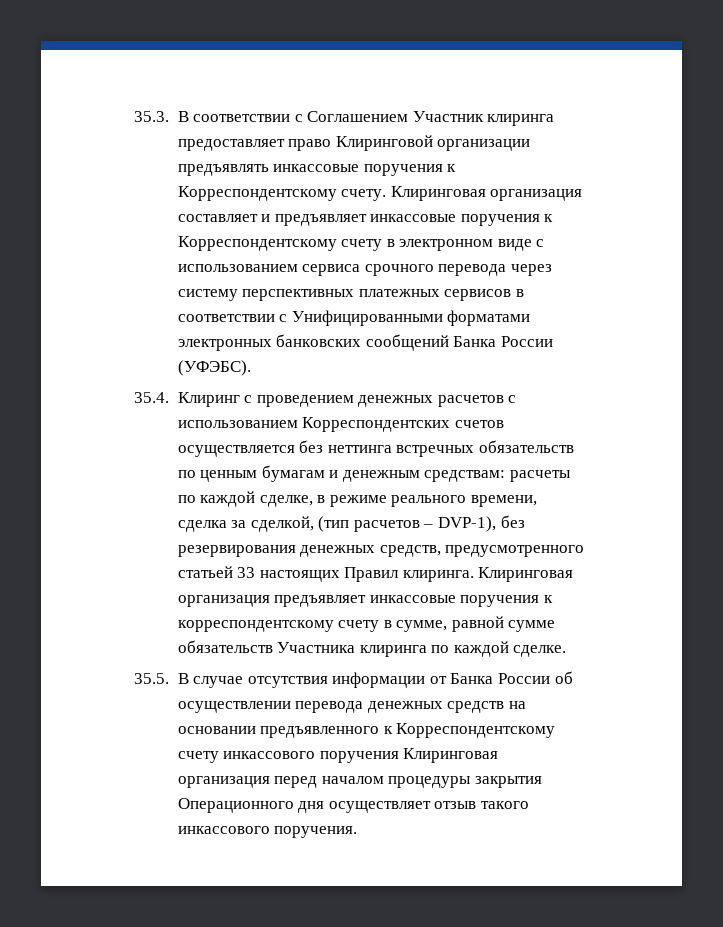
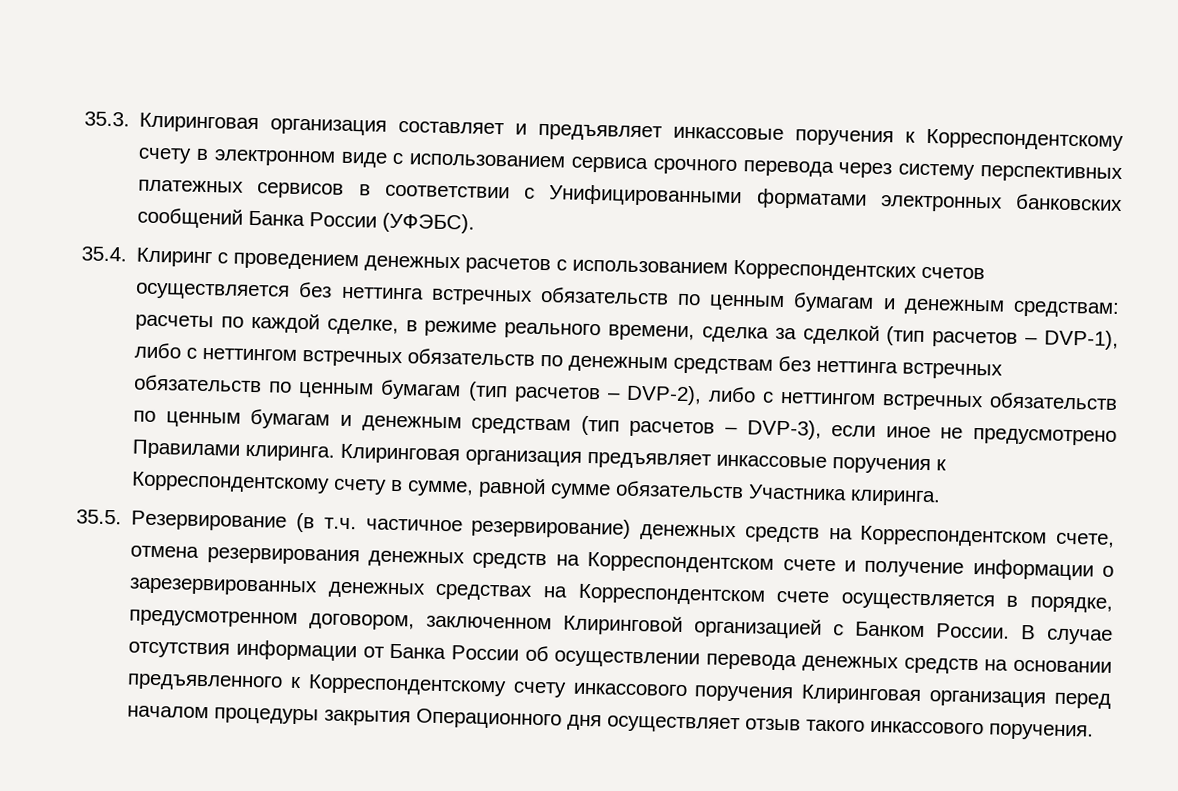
[177,111,555,126] [177,135,531,151] [177,164,457,176] [177,186,387,201] В соответствии с Соглашением Участник клиринга предоставляет право Клиринговой организации предъявлять инкассовые поручения к Корреспондентскому счету. -> (130, 119) none
[250,516,314,532] сделкой, -> [802,324,880,346] сделкой
[500,515,525,528] [177,545,585,557] [177,566,400,582] без резервирования денежных средств, предусмотренного статьей 33 настоящих Правил -> [134,342,1004,380] [134,374,1118,412] [133,408,1117,446] [132,439,241,460] либо с неттингом встречных обязательств по денежным средствам без неттинга встречных обязательств по ценным бумагам (тип расчетов – DVP-2), либо с неттингом встречных обязательств по ценным бумагам и денежным средствам (тип расчетов – DVP-3), если иное не предусмотрено Правилами
[177,620,334,632] корреспондентскому -> [131,471,331,494] Корреспондентскому
[359,641,567,657] [134,673,169,684] клиринга по каждой сделке. // 35.5. -> [850,489,942,507] [76,509,1115,548] [130,545,1114,581] [129,577,1113,613] [129,609,1011,639] клиринга. // 35.5. Резервирование (в т.ч. частичное резервирование) денежных средств на Корреспондентском счете, отмена резервирования денежных средств на Корреспондентском счете и получение информации о зарезервированных денежных средствах на Корреспондентском счете осуществляется в порядке, предусмотренном договором, заключенном Клиринговой организацией с Банком России.

